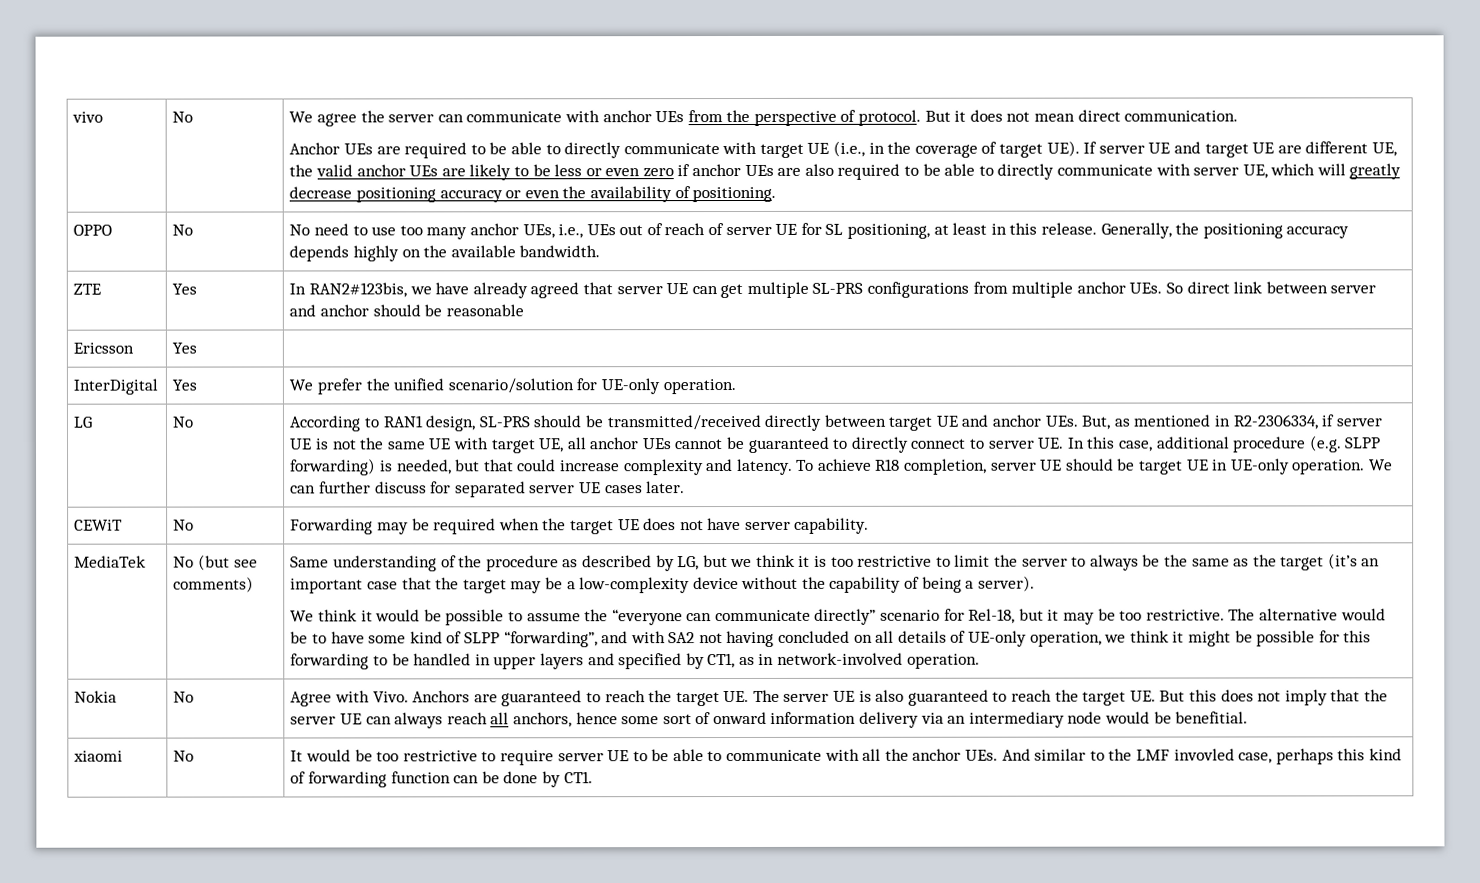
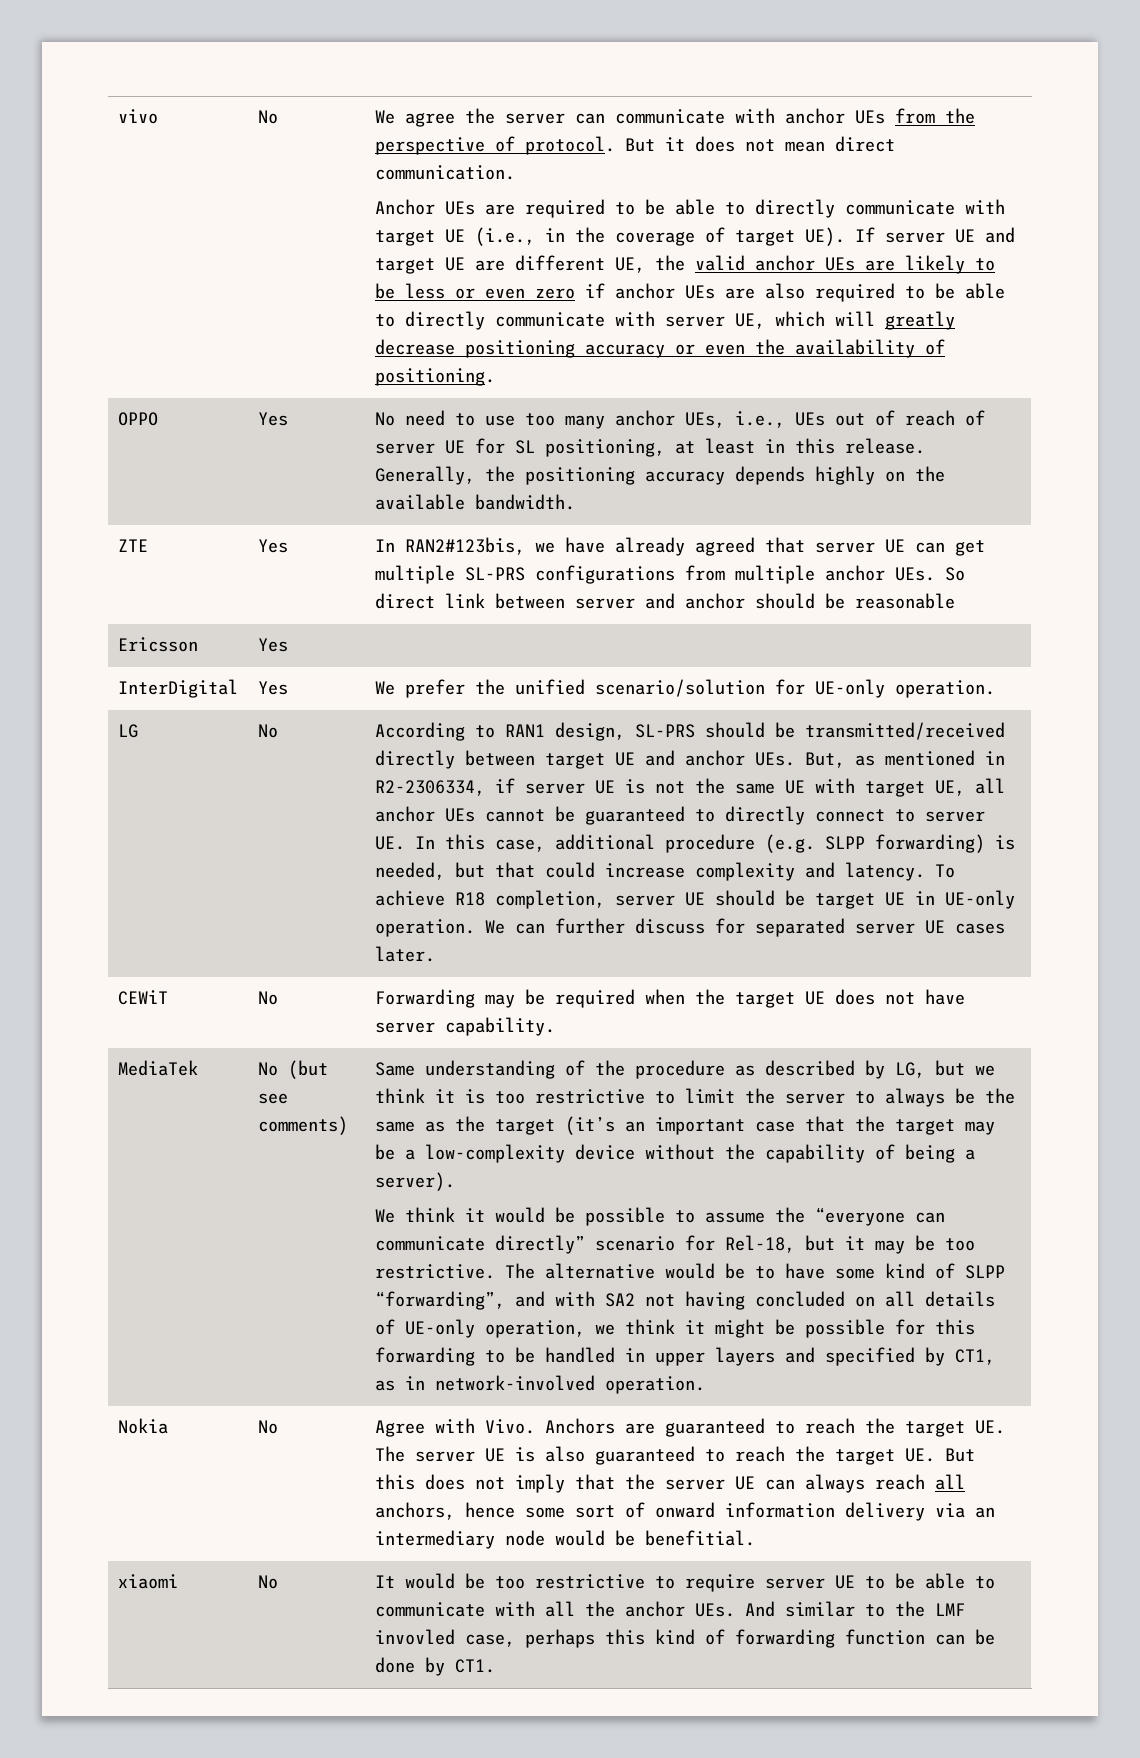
[172,224,194,236] No -> [257,412,288,426] Yes

